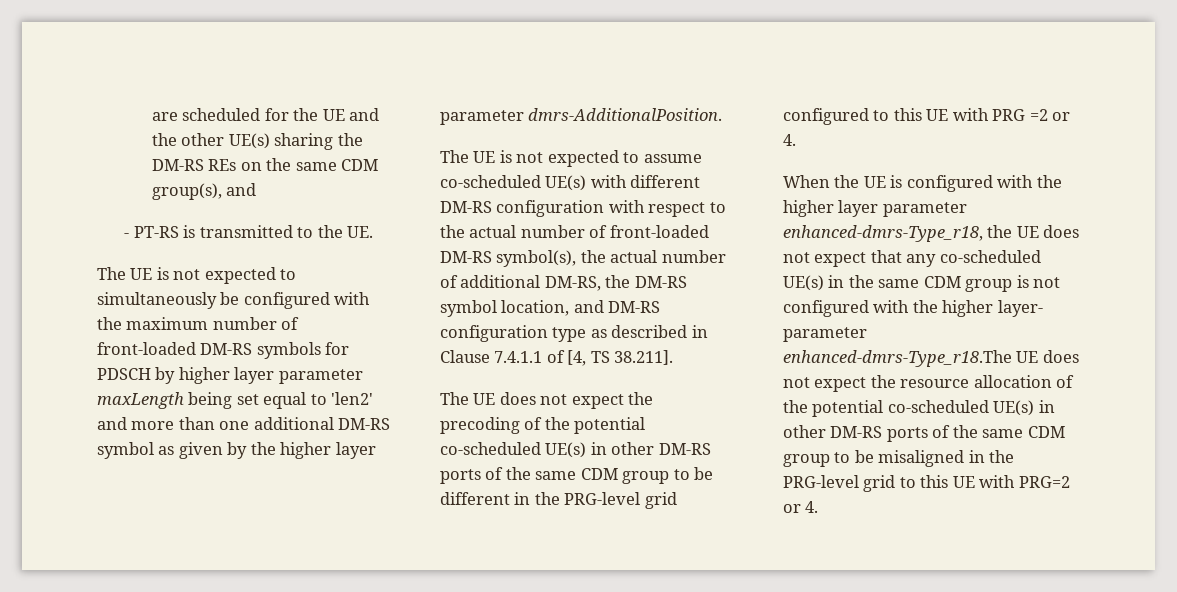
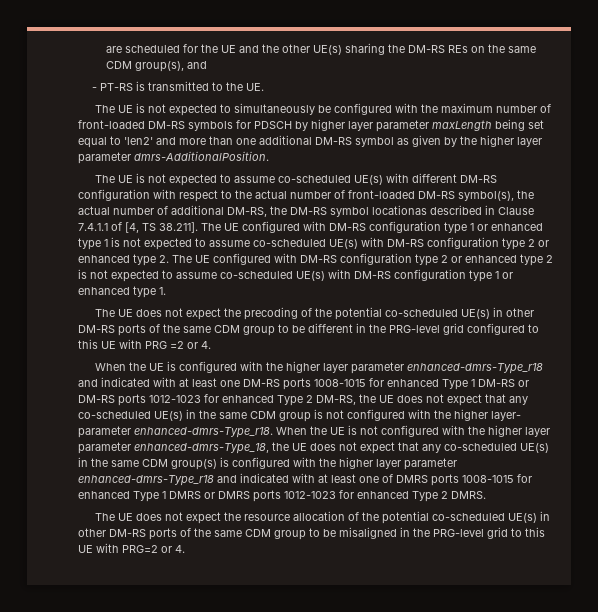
[501,300,661,316] [440,325,607,342] location, and DM-RS configuration type as -> [372,205,427,215] locationas
(674, 357) none -> [201,221,543,234] [78,237,549,250] [78,253,553,266] [78,269,513,282] [78,286,166,298] The UE configured with DM-RS configuration type 1 or enhanced type 1 is not expected to assume co-scheduled UE(s) with DM-RS configuration type 2 or enhanced type 2. The UE configured with DM-RS configuration type 2 or enhanced type 2 is not expected to assume co-scheduled UE(s) with DM-RS configuration type 1 or enhanced type 1.
[783,225,983,242] enhanced-dmrs-Type_r18, -> [406,363,543,374] [78,377,529,390] [78,394,356,406] enhanced-dmrs-Type_r18 and indicated with at least one DM-RS ports 1008-1015 for enhanced Type 1 DM-RS or DM-RS ports 1012-1023 for enhanced Type 2 DM-RS,
[783,350,1012,367] enhanced-dmrs-Type_r18.The -> [134,425,550,438] [78,442,549,454] [78,457,457,470] [78,473,532,486] [78,490,486,502] [94,513,115,521] enhanced-dmrs-Type_r18. When the UE is not configured with the higher layer parameter enhanced-dmrs-Type_18, the UE does not expect that any co-scheduled UE(s) in the same CDM group(s) is configured with the higher layer parameter enhanced-dmrs-Type_r18 and indicated with at least one of DMRS ports 1008-1015 for enhanced Type 1 DMRS or DMRS ports 1012-1023 for enhanced Type 2 DMRS. // The

